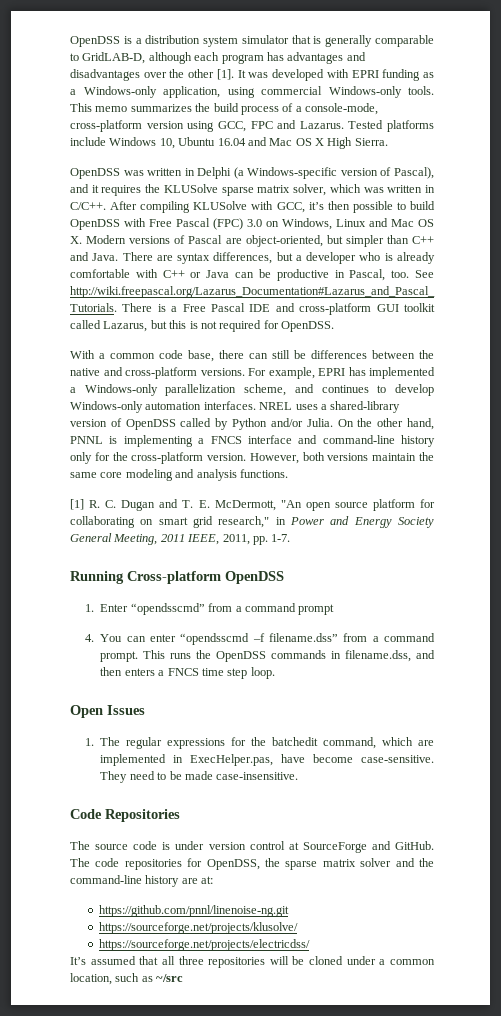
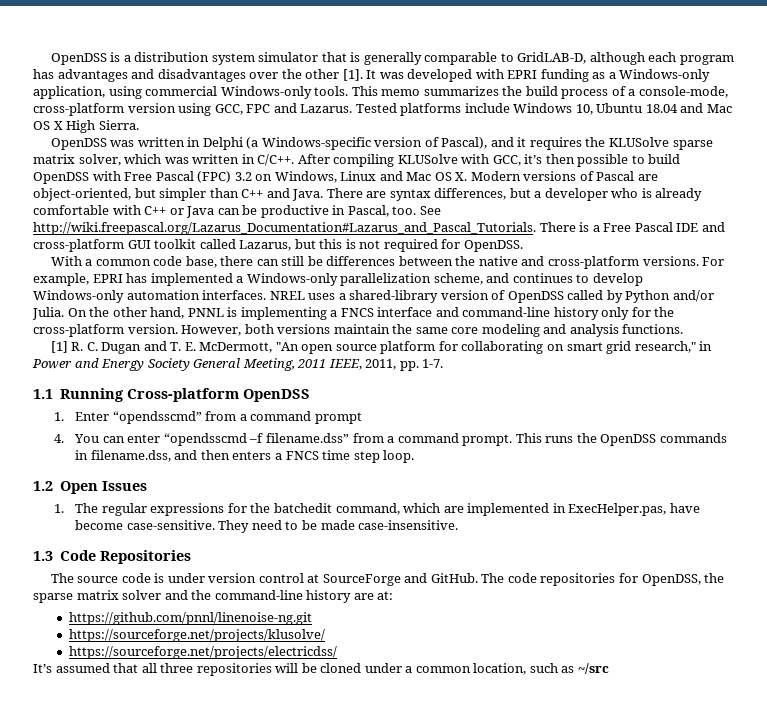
[217,138,246,146] 16.04 -> [645,104,678,113] 18.04
[247,219,262,227] 3.0 -> [234,172,252,181] 3.2
(291, 538) none -> [33,389,53,399] 1.1
(275, 673) none -> [33,481,53,491] 1.2
(299, 776) none -> [33,551,53,561] 1.3

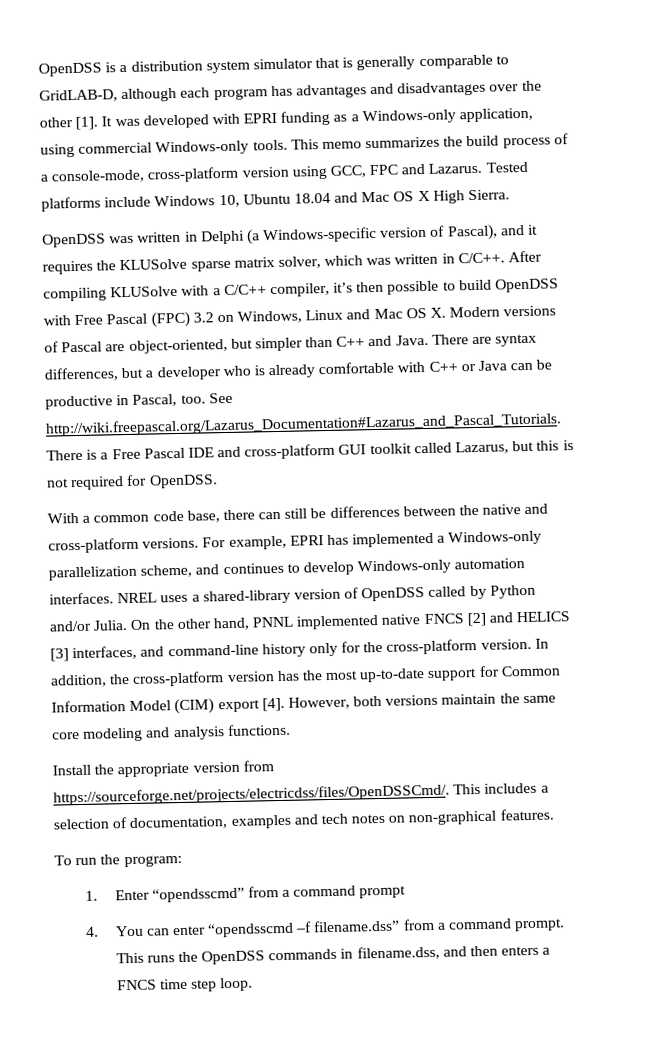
[492,155,521,166] GCC, -> [212,282,330,298] a C/C++ compiler,
[227,307,433,320] is implementing a FNCS interface -> [296,611,571,630] [50,645,138,662] implemented native FNCS [2] and HELICS [3] interfaces,
(178, 329) none -> [534,638,549,649] [50,665,561,688] [51,697,285,715] In addition, the cross-platform version has the most up-to-date support for Common Information Model (CIM) export [4].
[50,341,713,354] [32,358,444,371] [33,388,310,402] [1] R. C. Dugan and T. E. McDermott, "An open source platform for collaborating on smart grid research," in Power and Energy Society General Meeting, 2011 IEEE, 2011, pp. 1-7. // 1.1 Running Cross-platform OpenDSS -> [52,760,274,778] [53,782,549,806] [53,808,554,831] [54,854,182,868] Install the appropriate version from https://sourceforge.net/projects/electricdss/files/OpenDSSCmd/. This includes a selection of documentation, examples and tech notes on non-graphical features. // To run the program:
[33,481,147,494] [54,503,700,516] [75,520,459,533] [33,550,191,564] [50,573,725,586] [33,590,394,603] [68,612,312,625] [68,629,325,642] [68,646,337,659] [33,663,609,676] // 1.2 Open Issues // 1. The regular expressions for the batchedit command, which are implemented in ExecHelper.pas, have become case-sensitive. They need to be made case-insensitive. // 1.3 Code Repositories // The source code is under version control at SourceForge and GitHub. The code repositories for OpenDSS, the sparse matrix solver and the command-line history are at: // https://github.com/pnnl/linenoise-ng.git // https://sourceforge.net/projects/klusolve/ // https://sourceforge.net/projects/electricdss/ // It’s assumed that all three repositories will be cloned under a common location, such as ~/src -> (254, 984) none

